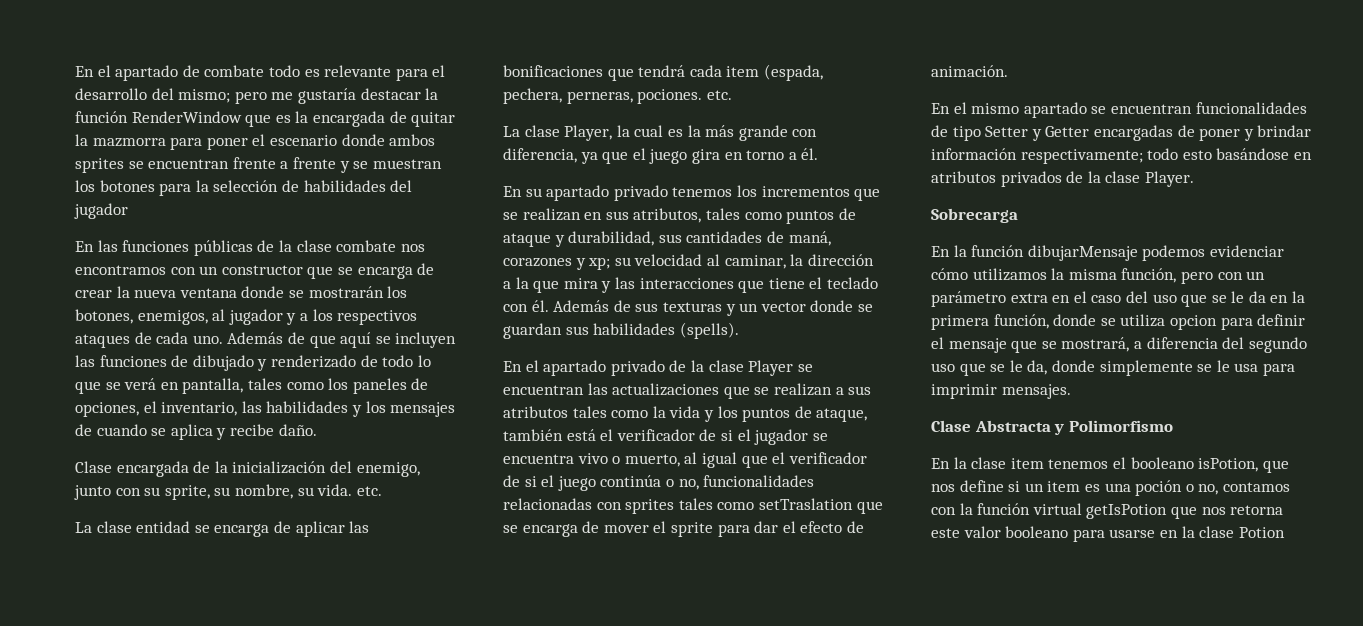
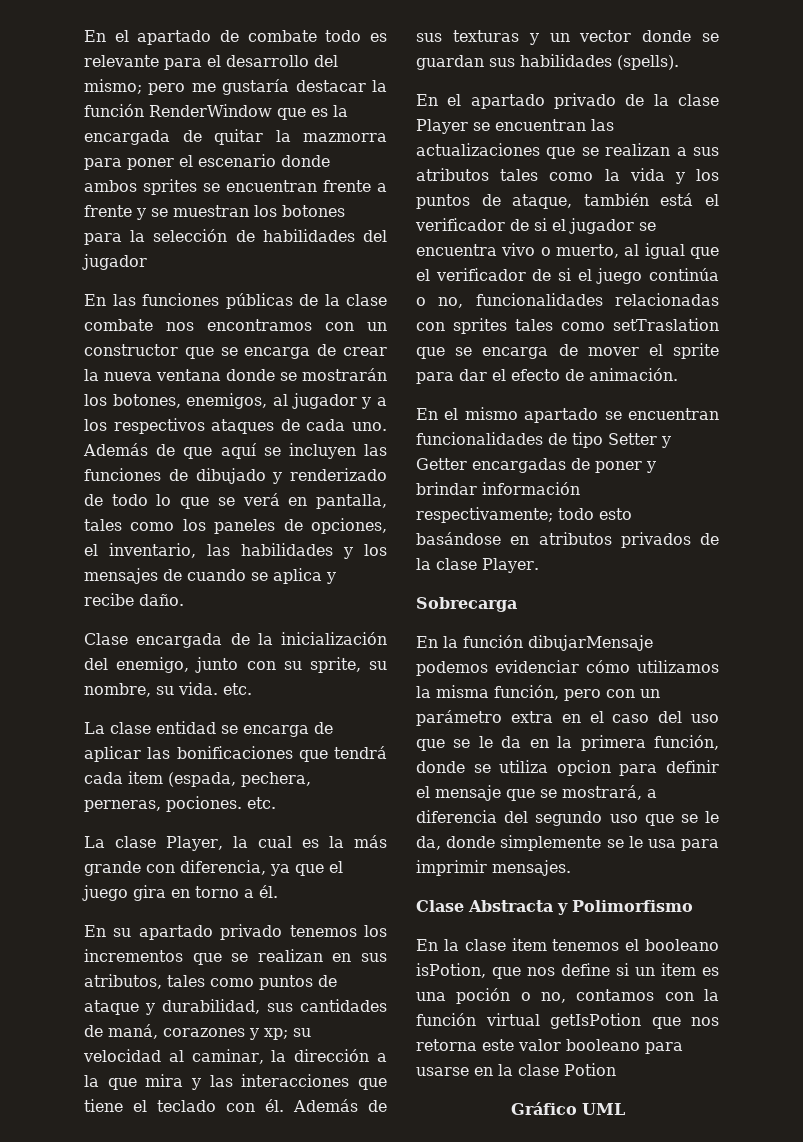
(1285, 532) none -> [510,1102,625,1115] // Gráfico UML

